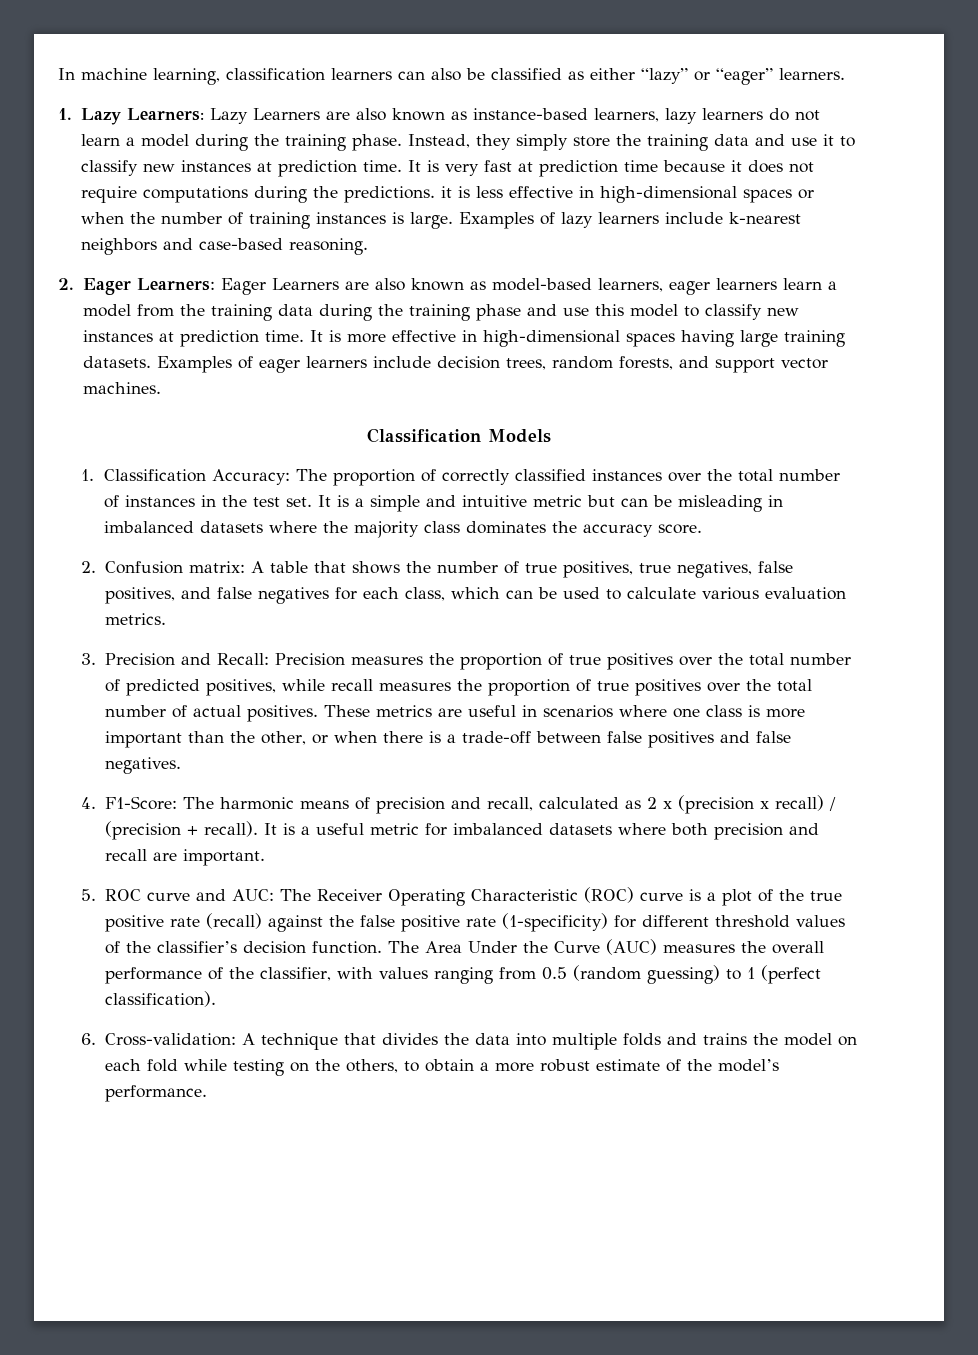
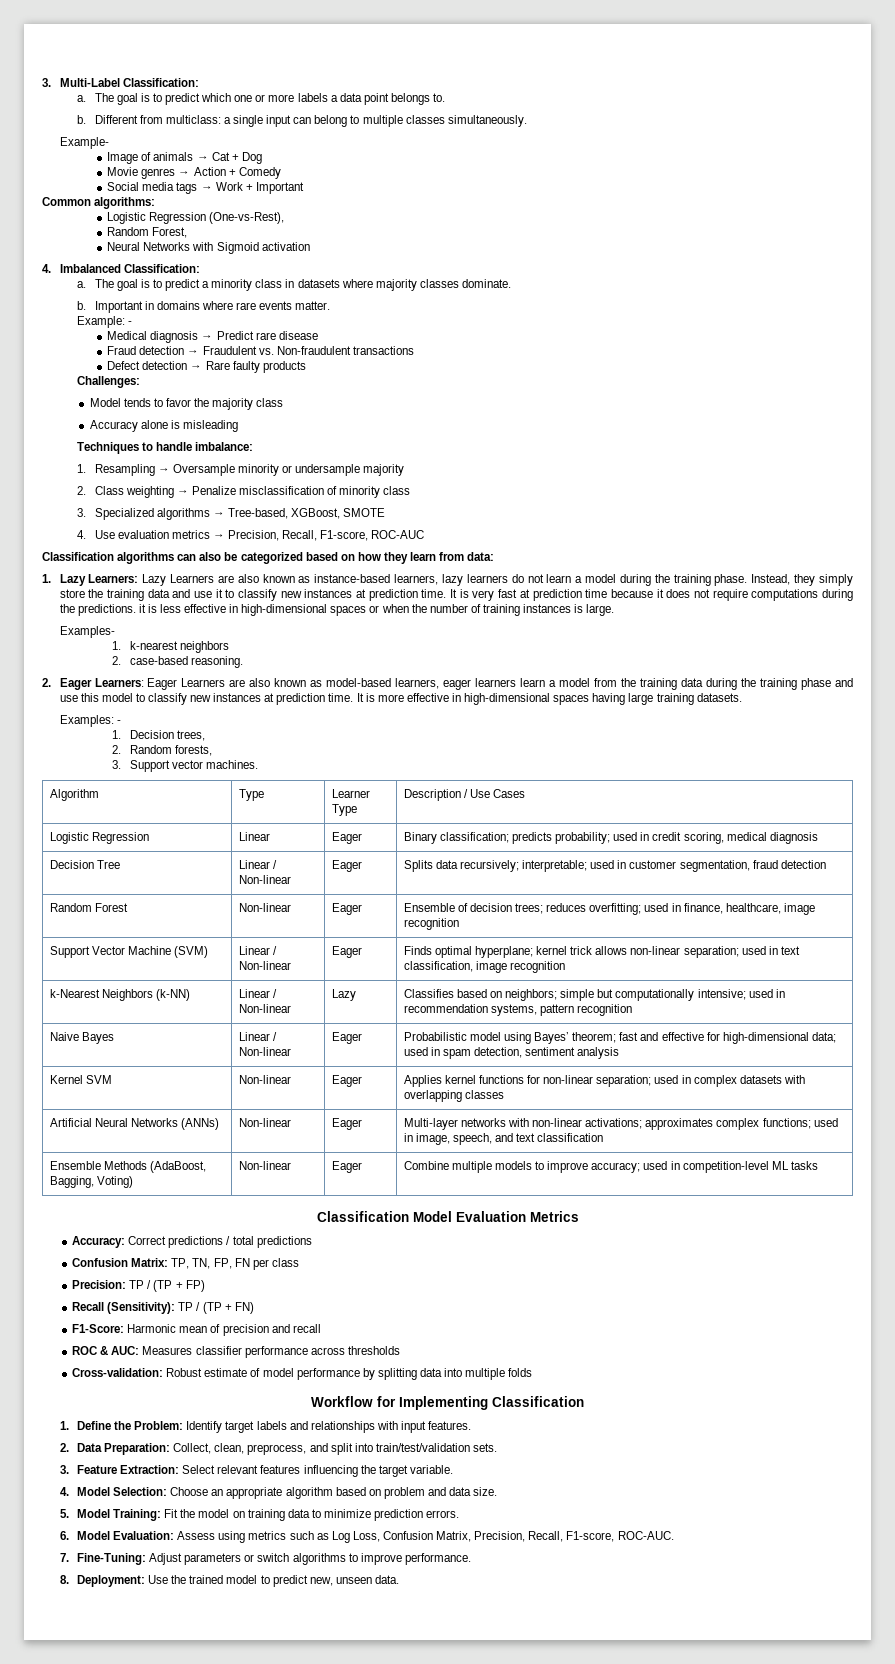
[58,68,845,85] In machine learning, classification learners can also be classified as either “lazy” or “eager” learners. -> [42,78,199,87] [77,93,446,105] [77,115,527,127] [59,137,109,149] [107,152,262,164] [107,167,281,179] [107,182,304,194] [42,197,156,209] [107,212,285,224] [107,227,188,238] [107,242,310,254] [42,264,200,273] [77,279,511,291] [77,301,331,313] [77,316,133,328] [107,331,318,343] [107,346,414,355] [107,361,306,373] [77,376,141,388] [89,398,284,410] [89,420,239,432] [77,442,254,454] [77,464,405,476] [77,486,411,498] [77,508,386,520] [77,530,425,541] [42,552,495,564] 3. Multi-Label Classification: // a. The goal is to predict which one or more labels a data point belongs to. // b. Different from multiclass: a single input can belong to multiple classes simultaneously. // Example- // Image of animals → Cat + Dog // Movie genres → Action + Comedy // Social media tags → Work + Important // Common algorithms: // Logistic Regression (One-vs-Rest), // Random Forest, // Neural Networks with Sigmoid activation // 4. Imbalanced Classification: // a. The goal is to predict a minority class in datasets where majority classes dominate. // b. Important in domains where rare events matter. // Example: - // Medical diagnosis → Predict rare disease // Fraud detection → Fraudulent vs. Non-fraudulent transactions // Defect detection → Rare faulty products // Challenges: // Model tends to favor the majority class // Accuracy alone is misleading // Techniques to handle imbalance: // 1. Resampling → Oversample minority or undersample majority // 2. Class weighting → Penalize misclassification of minority class // 3. Specialized algorithms → Tree-based, XGBoost, SMOTE // 4. Use evaluation metrics → Precision, Recall, F1-score, ROC-AUC // Classification algorithms can also be categorized based on how they learn from data:
[458,212,723,229] Examples of lazy learners include -> [59,626,115,638] [112,641,122,650] // Examples- // 1.
[162,238,193,250] and -> [112,656,122,665] // 2.
[156,356,500,373] Examples of eager learners include decision -> [59,715,121,727] [112,730,174,739] // Examples: - // 1. Decision
[551,356,613,369] random -> [112,745,172,754] // 2. Random
[678,356,775,373] and support -> [112,760,170,772] // 3. Support
[366,428,551,443] [80,469,840,486] [103,495,783,512] [103,521,702,538] [80,561,793,578] [104,587,846,604] [104,613,166,625] [80,653,851,670] [104,679,812,696] [104,705,805,722] [104,731,791,748] [104,757,181,774] [80,795,836,814] [104,821,819,840] [104,849,265,866] [80,887,842,906] [104,913,845,932] [104,939,824,955] [104,965,821,984] [104,991,216,1007] [80,1033,857,1050] [104,1059,779,1076] [104,1085,207,1102] // Classification Models // 1. Classification Accuracy: The proportion of correctly classified instances over the total number of instances in the test set. It is a simple and intuitive metric but can be misleading in imbalanced datasets where the majority class dominates the accuracy score. // 2. Confusion matrix: A table that shows the number of true positives, true negatives, false positives, and false negatives for each class, which can be used to calculate various evaluation metrics. // 3. Precision and Recall: Precision measures the proportion of true positives over the total number of predicted positives, while recall measures the proportion of true positives over the total number of actual positives. These metrics are useful in scenarios where one class is more important than the other, or when there is a trade-off between false positives and false negatives. // 4. F1-Score: The harmonic means of precision and recall, calculated as 2 x (precision x recall) / (precision + recall). It is a useful metric for imbalanced datasets where both precision and recall are important. // 5. ROC curve and AUC: The Receiver Operating Characteristic (ROC) curve is a plot of the true positive rate (recall) against the false positive rate (1-specificity) for different threshold values of the classifier’s decision function. The Area Under the Curve (AUC) measures the overall performance of the classifier, with values ranging from 0.5 (random guessing) to 1 (perfect classification). // 6. Cross-validation: A technique that divides the data into multiple folds and trains the model on each fold while testing on the others, to obtain a more robust estimate of the model’s performance. -> [49,789,99,801] [238,789,264,801] [331,789,370,798] [331,804,357,816] [403,789,526,801] [49,832,149,844] [238,832,270,841] [331,832,362,844] [403,832,818,844] [49,860,120,869] [238,860,277,869] [238,875,291,884] [331,860,362,872] [403,860,826,872] [49,903,128,912] [238,903,291,912] [331,903,362,915] [403,903,815,915] [403,918,459,930] [49,946,209,958] [238,946,277,955] [238,961,291,970] [331,946,362,958] [403,946,800,958] [403,961,566,973] [49,989,191,1001] [238,989,277,998] [238,1004,291,1013] [331,989,356,1001] [403,989,785,1001] [403,1004,633,1016] [49,1032,114,1044] [238,1032,277,1041] [238,1047,291,1056] [331,1032,362,1044] [403,1032,836,1044] [403,1047,620,1059] [49,1075,112,1084] [238,1075,291,1084] [331,1075,362,1087] [403,1075,805,1087] [403,1090,504,1102] [49,1118,220,1130] [238,1118,291,1127] [331,1118,362,1130] [403,1118,838,1130] [403,1133,604,1145] [49,1161,207,1173] [49,1176,133,1188] [238,1161,291,1170] [331,1161,362,1173] [403,1161,818,1173] [316,1211,579,1222] [72,1236,312,1248] [72,1258,299,1270] [72,1280,205,1292] [72,1302,254,1314] [72,1324,321,1336] [72,1346,400,1358] [72,1368,533,1380] [311,1396,584,1410] [59,1421,472,1433] [59,1443,497,1455] [59,1465,453,1477] [59,1487,498,1499] [59,1509,460,1521] [59,1531,674,1543] [59,1553,471,1565] [59,1575,399,1587] // Algorithm | Type | Learner Type | Description / Use Cases // Logistic Regression | Linear | Eager | Binary classification; predicts probability; used in credit scoring, medical diagnosis // Decision Tree | Linear / Non-linear | Eager | Splits data recursively; interpretable; used in customer segmentation, fraud detection // Random Forest | Non-linear | Eager | Ensemble of decision trees; reduces overfitting; used in finance, healthcare, image recognition // Support Vector Machine (SVM) | Linear / Non-linear | Eager | Finds optimal hyperplane; kernel trick allows non-linear separation; used in text classification, image recognition // k-Nearest Neighbors (k-NN) | Linear / Non-linear | Lazy | Classifies based on neighbors; simple but computationally intensive; used in recommendation systems, pattern recognition // Naive Bayes | Linear / Non-linear | Eager | Probabilistic model using Bayes’ theorem; fast and effective for high-dimensional data; used in spam detection, sentiment analysis // Kernel SVM | Non-linear | Eager | Applies kernel functions for non-linear separation; used in complex datasets with overlapping classes // Artificial Neural Networks (ANNs) | Non-linear | Eager | Multi-layer networks with non-linear activations; approximates complex functions; used in image, speech, and text classification // Ensemble Methods (AdaBoost, Bagging, Voting) | Non-linear | Eager | Combine multiple models to improve accuracy; used in competition-level ML tasks // Classification Model Evaluation Metrics // Accuracy: Correct predictions / total predictions // Confusion Matrix: TP, TN, FP, FN per class // Precision: TP / (TP + FP) // Recall (Sensitivity): TP / (TP + FN) // F1-Score: Harmonic mean of precision and recall // ROC & AUC: Measures classifier performance across thresholds // Cross-validation: Robust estimate of model performance by splitting data into multiple folds // Workflow for Implementing Classification // 1. Define the Problem: Identify target labels and relationships with input features. // 2. Data Preparation: Collect, clean, preprocess, and split into train/test/validation sets. // 3. Feature Extraction: Select relevant features influencing the target variable. // 4. Model Selection: Choose an appropriate algorithm based on problem and data size. // 5. Model Training: Fit the model on training data to minimize prediction errors. // 6. Model Evaluation: Assess using metrics such as Log Loss, Confusion Matrix, Precision, Recall, F1-score, ROC-AUC. // 7. Fine-Tuning: Adjust parameters or switch algorithms to improve performance. // 8. Deployment: Use the trained model to predict new, unseen data.

